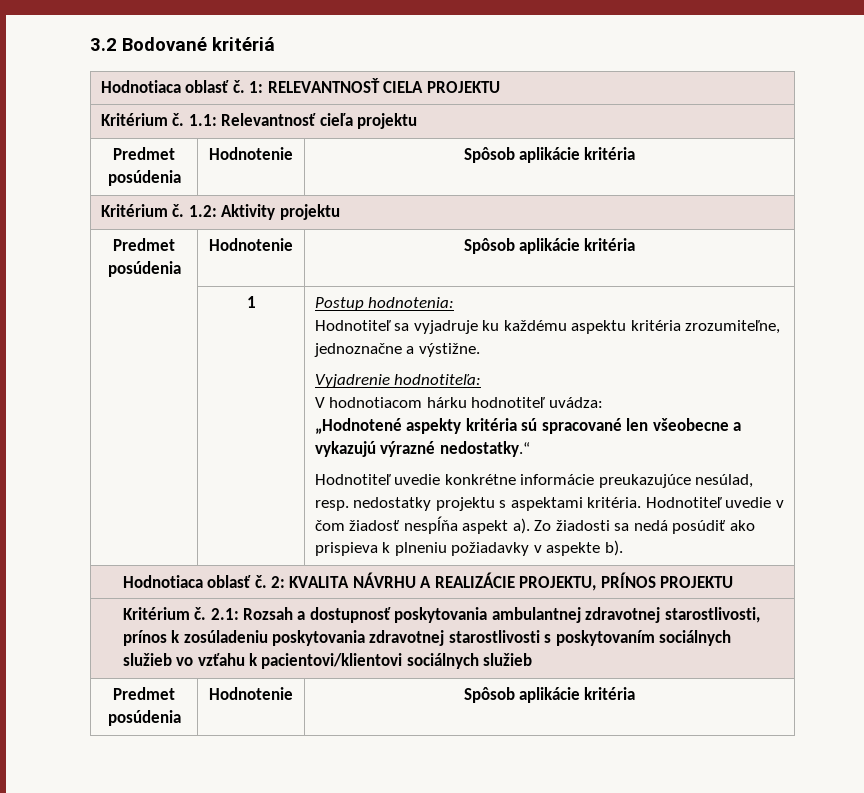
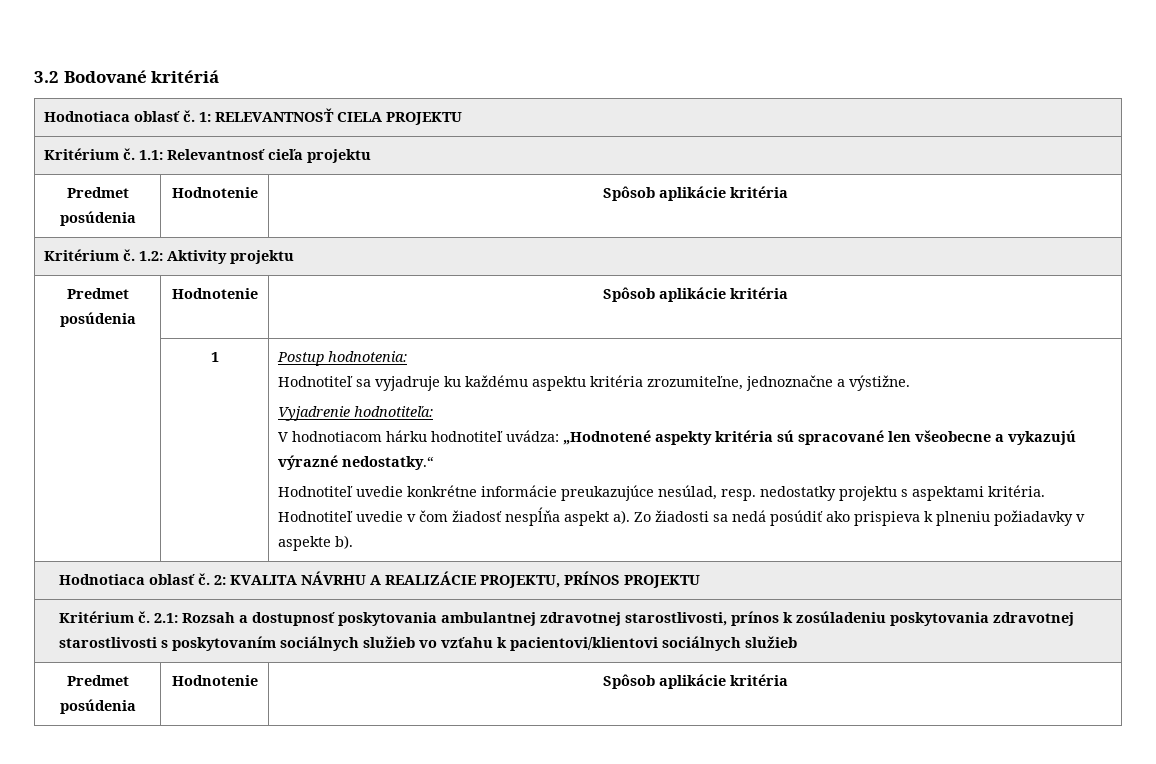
(603, 402) // -> (560, 436) none

